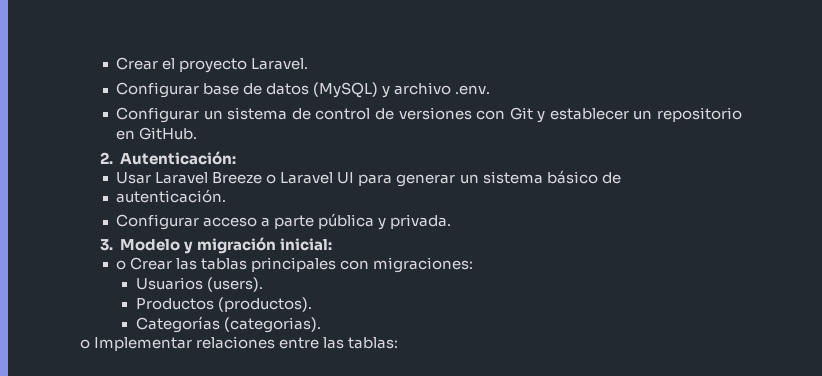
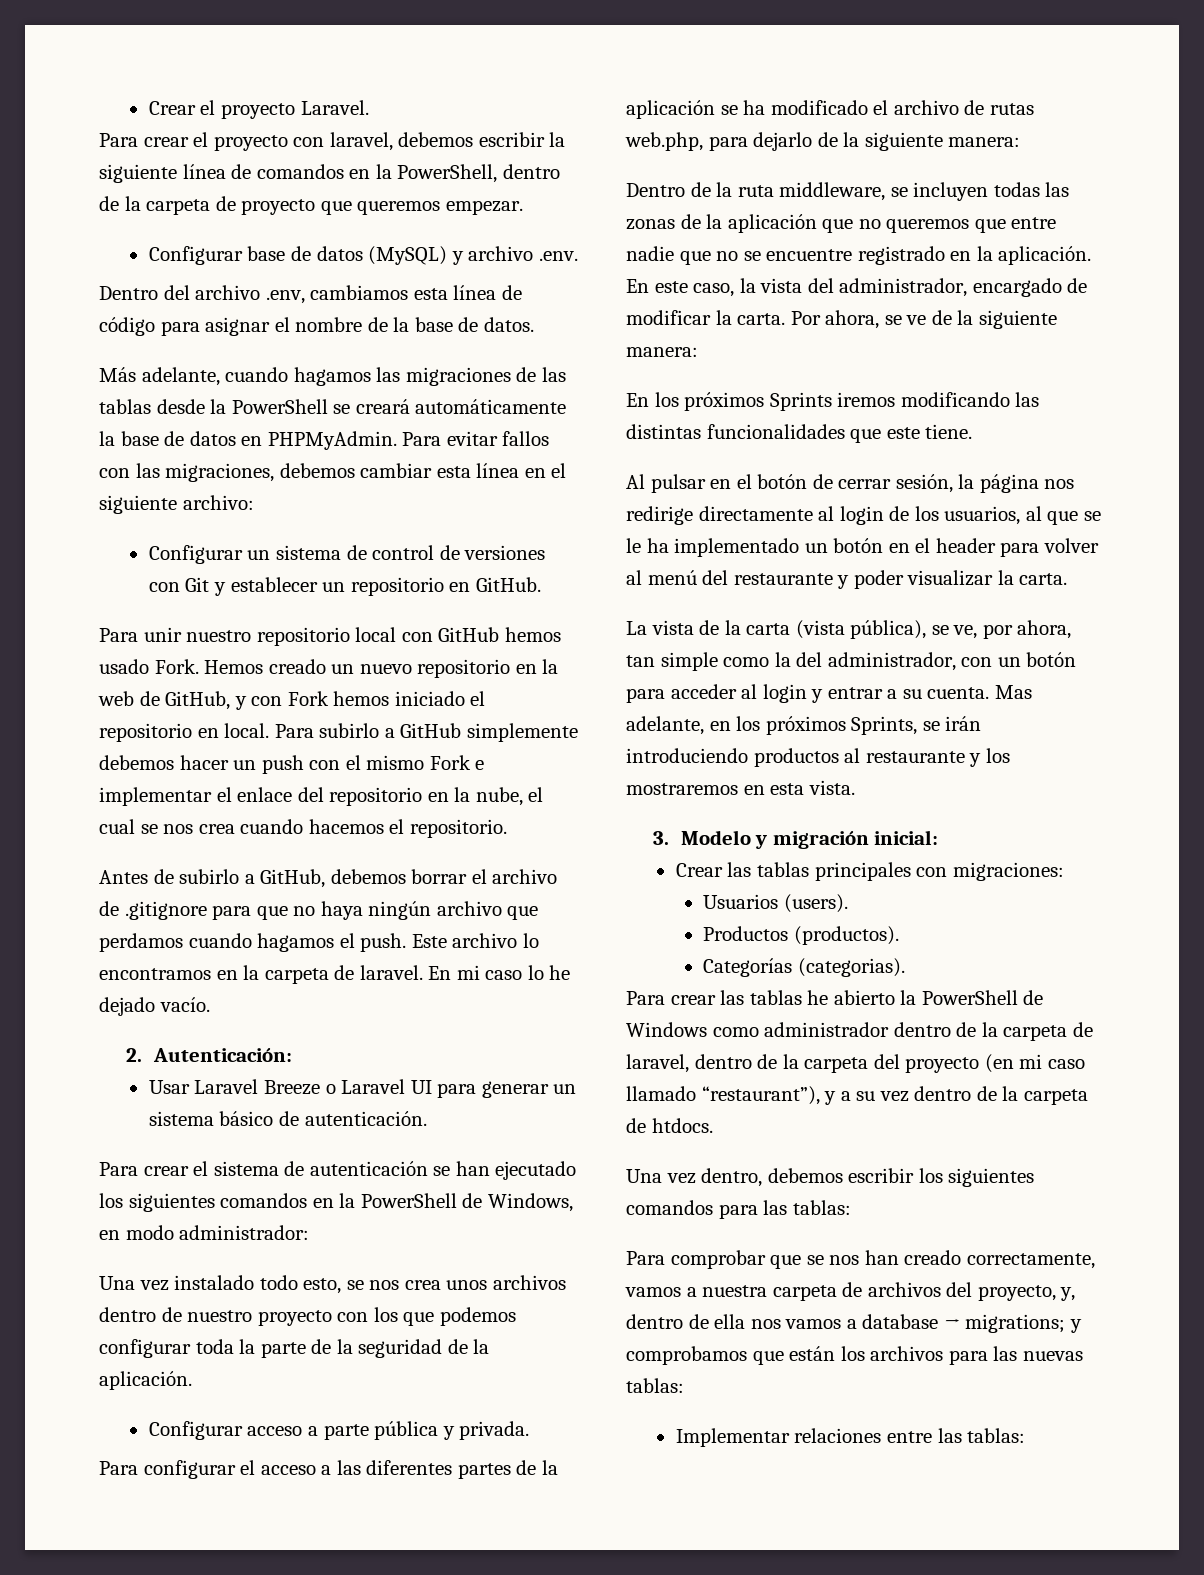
(309, 64) none -> [99,132,566,151] [99,164,560,183] [99,196,523,215] // Para crear el proyecto con laravel, debemos escribir la siguiente línea de comandos en la PowerShell, dentro de la carpeta de proyecto que queremos empezar.
(491, 90) none -> [99,285,522,304] [99,317,534,336] [99,367,566,386] [99,399,567,414] [99,431,550,450] [99,463,567,482] [99,495,254,514] // Dentro del archivo .env, cambiamos esta línea de código para asignar el nombre de la base de datos. // Más adelante, cuando hagamos las migraciones de las tablas desde la PowerShell se creará automáticamente la base de datos en PHPMyAdmin. Para evitar fallos con las migraciones, debemos cambiar esta línea en el siguiente archivo:
(198, 133) none -> [99,627,561,646] [99,659,559,678] [98,691,486,710] [99,723,578,742] [99,755,485,774] [99,787,544,806] [99,819,507,838] [99,869,558,888] [99,901,539,920] [99,933,539,952] [99,965,571,984] [99,997,210,1016] // Para unir nuestro repositorio local con GitHub hemos usado Fork. Hemos creado un nuevo repositorio en la web de GitHub, y con Fork hemos iniciado el repositorio en local. Para subirlo a GitHub simplemente debemos hacer un push con el mismo Fork e implementar el enlace del repositorio en la nube, el cual se nos crea cuando hacemos el repositorio. // Antes de subirlo a GitHub, debemos borrar el archivo de .gitignore para que no haya ningún archivo que perdamos cuando hagamos el push. Este archivo lo encontramos en la carpeta de laravel. En mi caso lo he dejado vacío.
[116,189,227,203] // autenticación. -> [304,1111,427,1126] [99,1161,577,1180] [99,1193,573,1212] [99,1225,310,1240] [99,1275,566,1294] [99,1307,516,1326] [99,1339,490,1358] [99,1371,192,1390] autenticación. // Para crear el sistema de autenticación se han ejecutado los siguientes comandos en la PowerShell de Windows, en modo administrador: // Una vez instalado todo esto, se nos crea unos archivos dentro de nuestro proyecto con los que podemos configurar toda la parte de la seguridad de la aplicación.
(452, 221) none -> [99,1460,558,1479] [626,100,1034,119] [625,132,1021,151] [626,182,1070,201] [626,214,1057,233] [626,246,1092,265] [626,278,1088,297] [626,310,1057,329] [626,347,698,357] [626,392,1040,411] [626,424,973,443] [626,474,1075,493] [626,506,1101,525] [626,538,1099,557] [626,570,1068,589] [626,620,1072,639] [626,652,1077,671] [626,684,1032,703] [626,716,982,735] [626,748,1010,767] [626,780,855,795] // Para configurar el acceso a las diferentes partes de la aplicación se ha modificado el archivo de rutas web.php, para dejarlo de la siguiente manera: // Dentro de la ruta middleware, se incluyen todas las zonas de la aplicación que no queremos que entre nadie que no se encuentre registrado en la aplicación. En este caso, la vista del administrador, encargado de modificar la carta. Por ahora, se ve de la siguiente manera: // En los próximos Sprints iremos modificando las distintas funcionalidades que este tiene. // Al pulsar en el botón de cerrar sesión, la página nos redirige directamente al login de los usuarios, al que se le ha implementado un botón en el header para volver al menú del restaurante y poder visualizar la carta. // La vista de la carta (vista pública), se ve, por ahora, tan simple como la del administrador, con un botón para acceder al login y entrar a su cuenta. Mas adelante, en los próximos Sprints, se irán introduciendo productos al restaurante y los mostraremos en esta vista.
[116,260,127,270] o -> (939, 837) none
[80,339,90,349] o -> [626,990,1044,1005] [626,1022,1093,1041] [626,1054,1085,1073] [626,1086,1088,1105] [626,1118,713,1133] [626,1168,1035,1187] [626,1200,851,1219] [626,1250,1095,1269] [625,1282,1076,1301] [626,1314,1082,1333] [626,1346,1083,1365] [626,1378,684,1393] Para crear las tablas he abierto la PowerShell de Windows como administrador dentro de la carpeta de laravel, dentro de la carpeta del proyecto (en mi caso llamado “restaurant”), y a su vez dentro de la carpeta de htdocs. // Una vez dentro, debemos escribir los siguientes comandos para las tablas: // Para comprobar que se nos han creado correctamente, vamos a nuestra carpeta de archivos del proyecto, y, dentro de ella nos vamos a database → migrations; y comprobamos que están los archivos para las nuevas tablas: //

